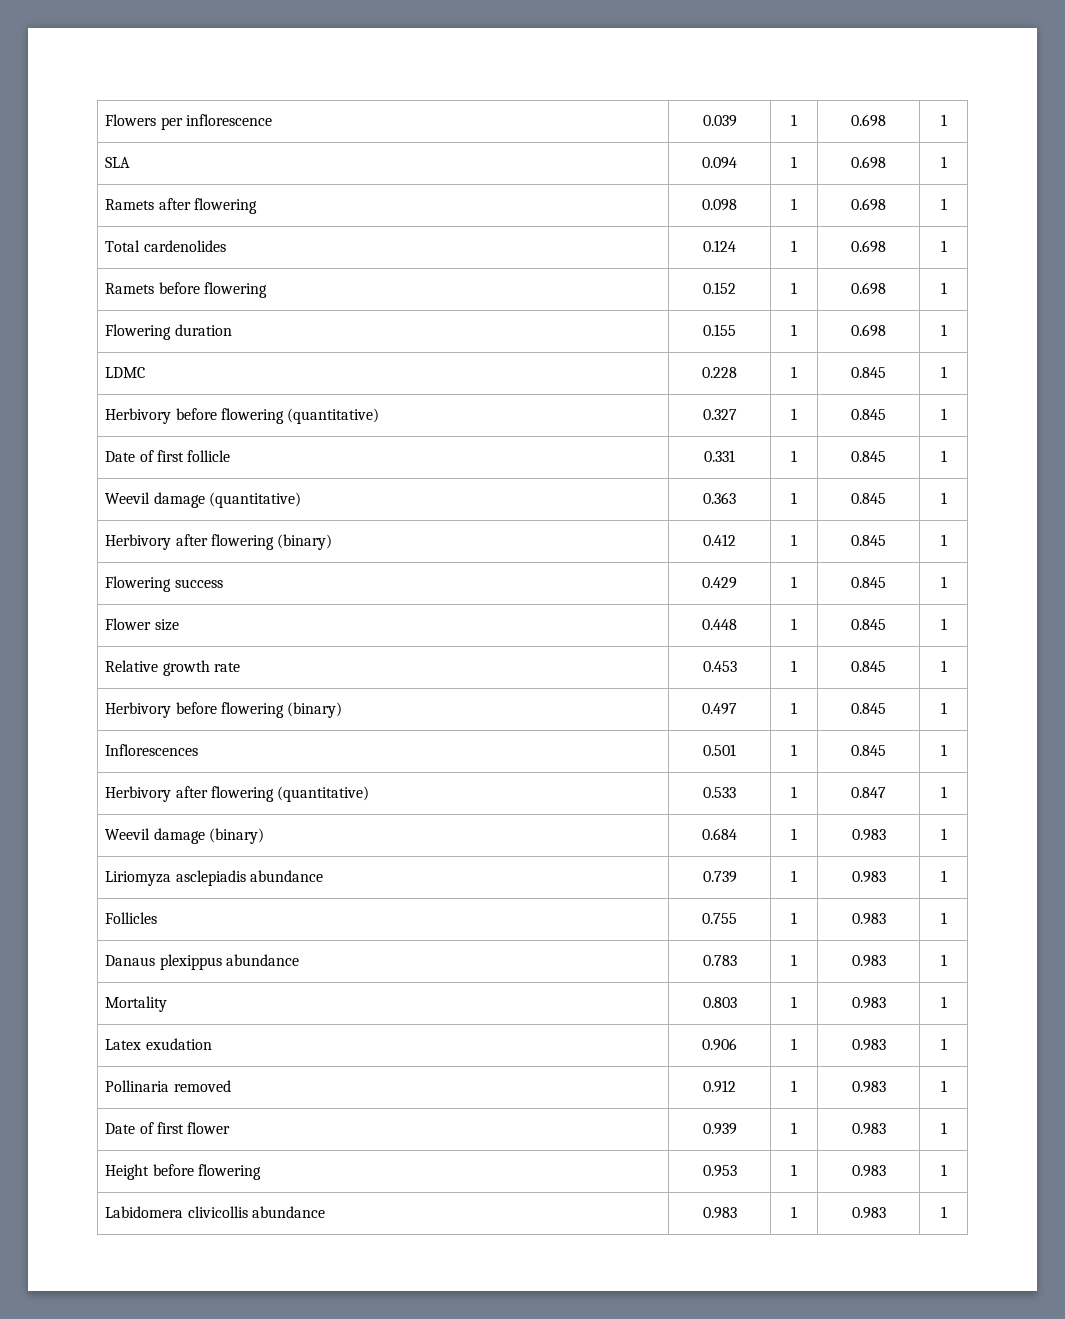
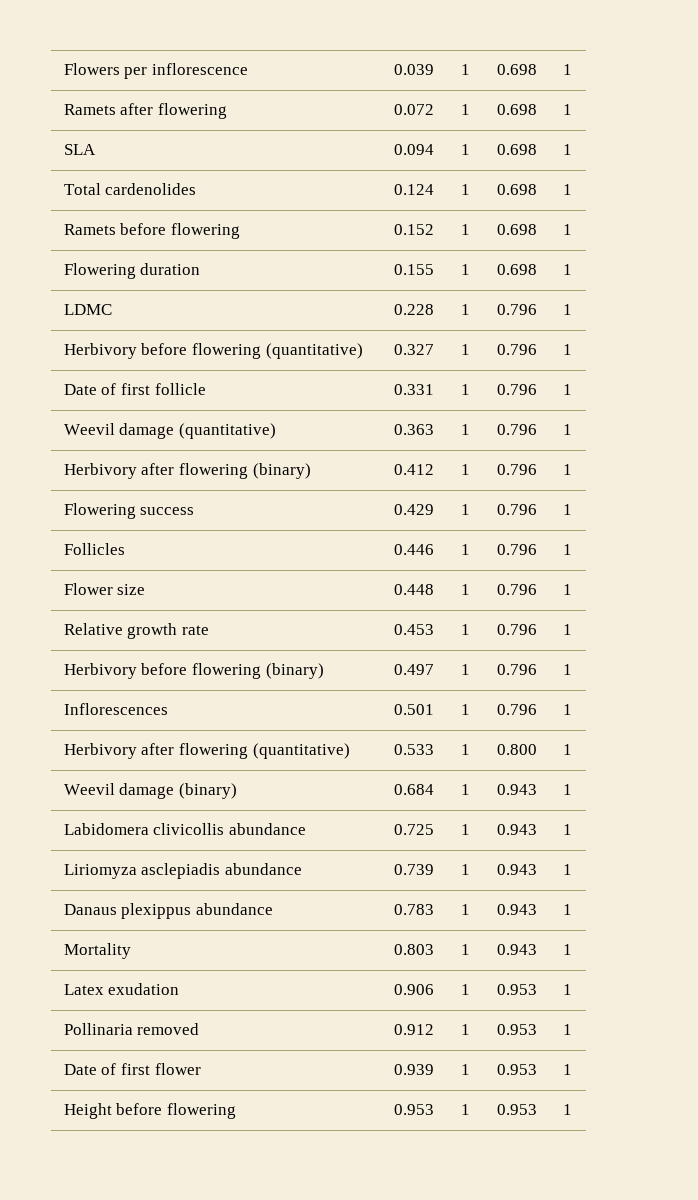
[105,157,131,168] [702,157,737,169] [791,156,797,168] [851,156,886,169] [940,156,947,168] [105,198,257,214] [702,199,737,211] SLA | 0.094 | 1 | 0.698 | 1 // Ramets after flowering | 0.098 -> [63,103,228,119] [394,104,434,115] [461,104,470,115] [496,104,537,115] [563,104,572,115] [63,144,96,155] [394,144,434,155] Ramets after flowering | 0.072 | 1 | 0.698 | 1 // SLA | 0.094
[851,367,886,378] 0.845 -> [496,304,537,315] 0.796
[851,409,886,420] 0.845 -> [496,344,537,355] 0.796
[851,451,886,462] 0.845 -> [496,384,537,395] 0.796
[851,493,886,504] 0.845 -> [496,424,537,435] 0.796
[851,535,886,546] 0.845 -> [496,464,537,475] 0.796
[851,577,886,588] 0.845 -> [496,504,537,515] [563,504,572,515] [63,543,125,555] [394,544,434,555] [461,544,470,555] [496,544,537,555] 0.796 | 1 // Follicles | 0.446 | 1 | 0.796
[851,619,886,630] 0.845 -> [496,584,537,595] 0.796
[851,661,886,672] 0.845 -> [496,624,537,635] 0.796
[851,703,886,714] 0.845 -> [496,664,537,675] 0.796
[851,745,886,756] 0.845 -> [496,704,537,715] 0.796
[851,787,886,798] 0.847 -> [496,744,537,755] 0.800
[851,829,886,841] 0.983 -> [496,784,537,795] [563,784,572,795] [63,823,307,835] [394,824,434,835] [461,824,470,835] [496,824,537,835] 0.943 | 1 // Labidomera clivicollis abundance | 0.725 | 1 | 0.943
[851,871,886,883] [940,870,947,882] [105,912,158,924] [702,913,737,924] [791,912,797,924] [851,913,886,925] 0.983 | 1 // Follicles | 0.755 | 1 | 0.983 -> [496,864,537,875] 0.943
[851,955,886,967] 0.983 -> [496,904,537,915] 0.943
[851,997,886,1009] 0.983 -> [496,944,537,955] 0.943
[851,1039,886,1051] 0.983 -> [496,984,537,995] 0.953
[851,1081,886,1093] 0.983 -> [496,1024,537,1035] 0.953
[851,1123,886,1135] 0.983 -> [496,1064,537,1075] 0.953
[851,1165,886,1177] [940,1164,947,1176] [105,1206,325,1218] [702,1207,737,1219] [791,1206,797,1218] [851,1207,886,1219] [940,1206,947,1218] 0.983 | 1 // Labidomera clivicollis abundance | 0.983 | 1 | 0.983 | 1 -> [496,1104,537,1115] [563,1104,572,1115] 0.953 | 1

